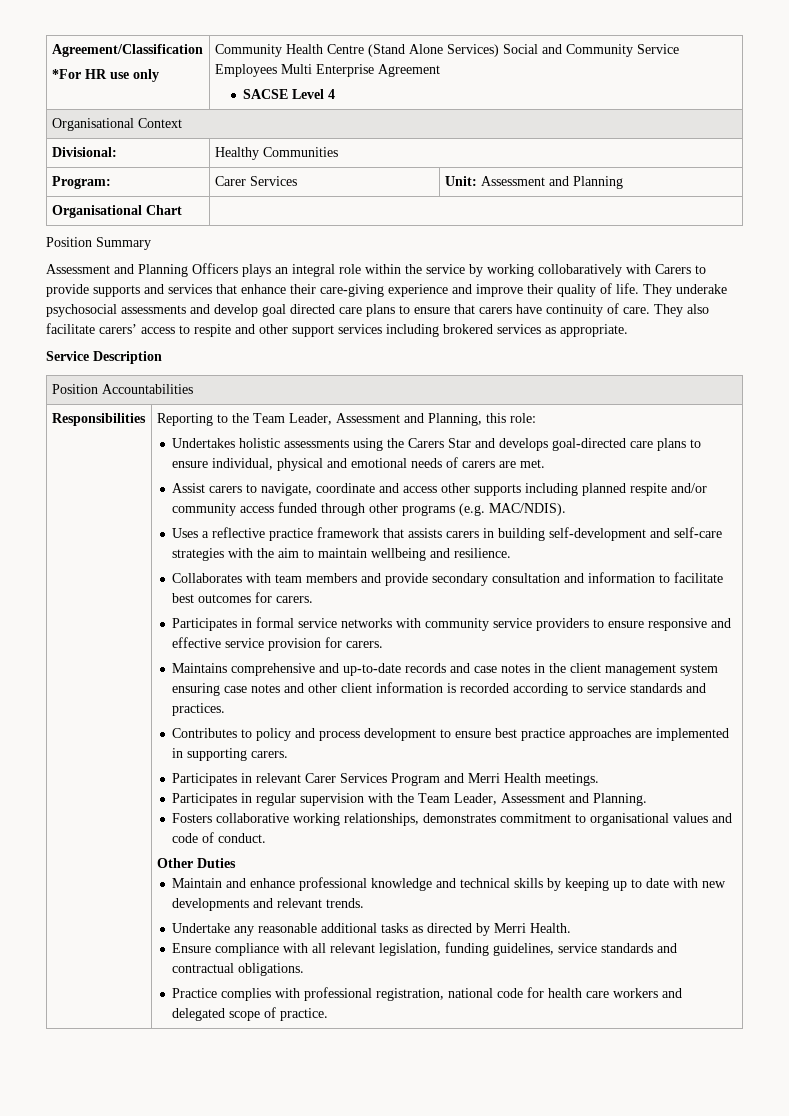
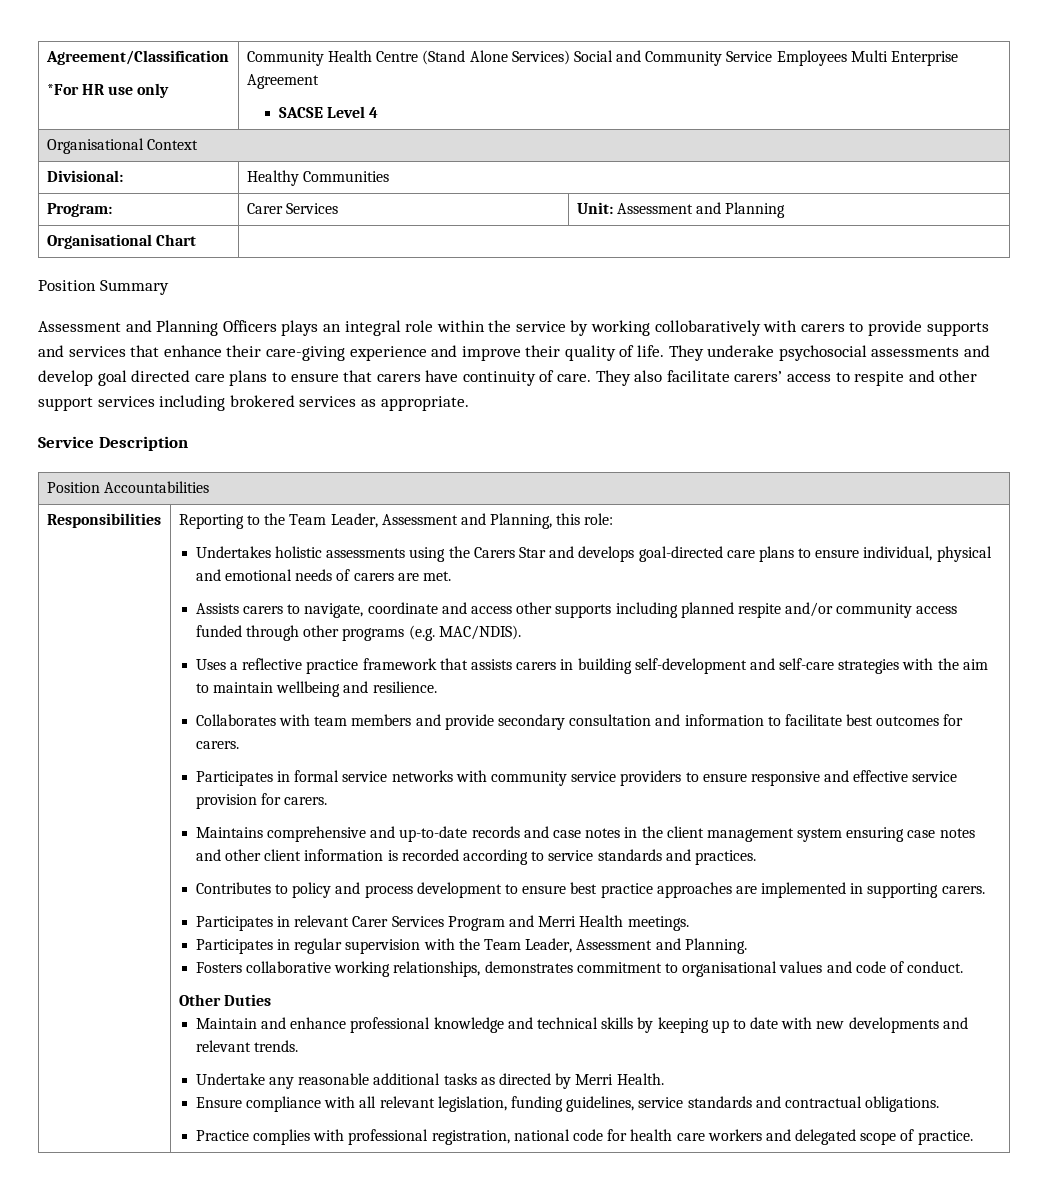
[655,264,691,274] Carers -> [800,324,845,332] carers
[172,483,206,493] Assist -> [195,603,239,614] Assists

